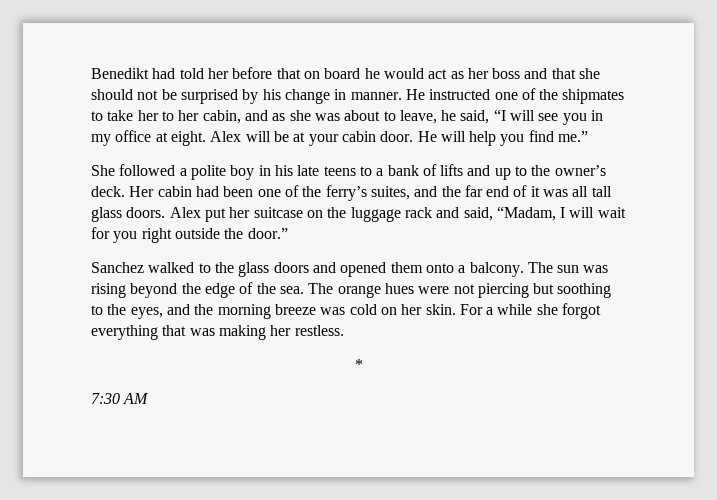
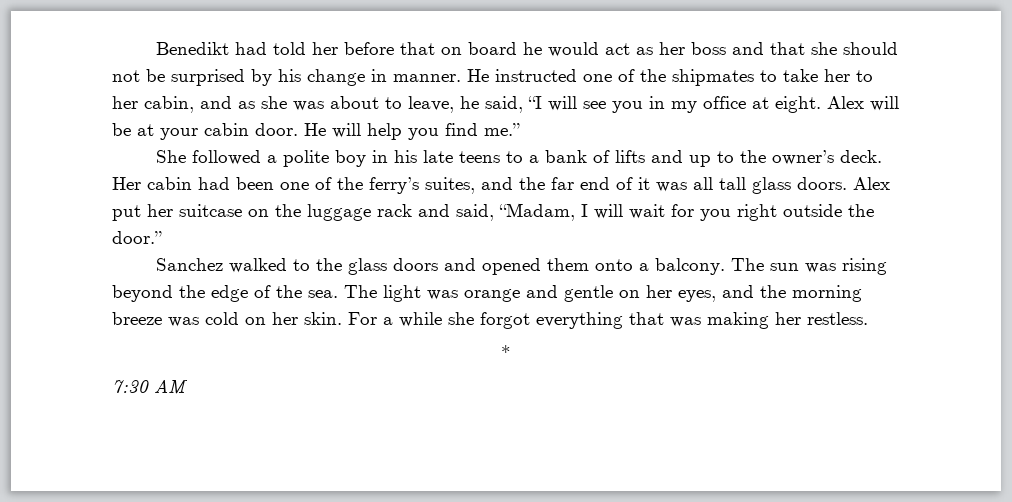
[337,283,612,298] [91,304,127,315] orange hues were not piercing but soothing to the -> [383,285,672,302] light was orange and gentle on her

